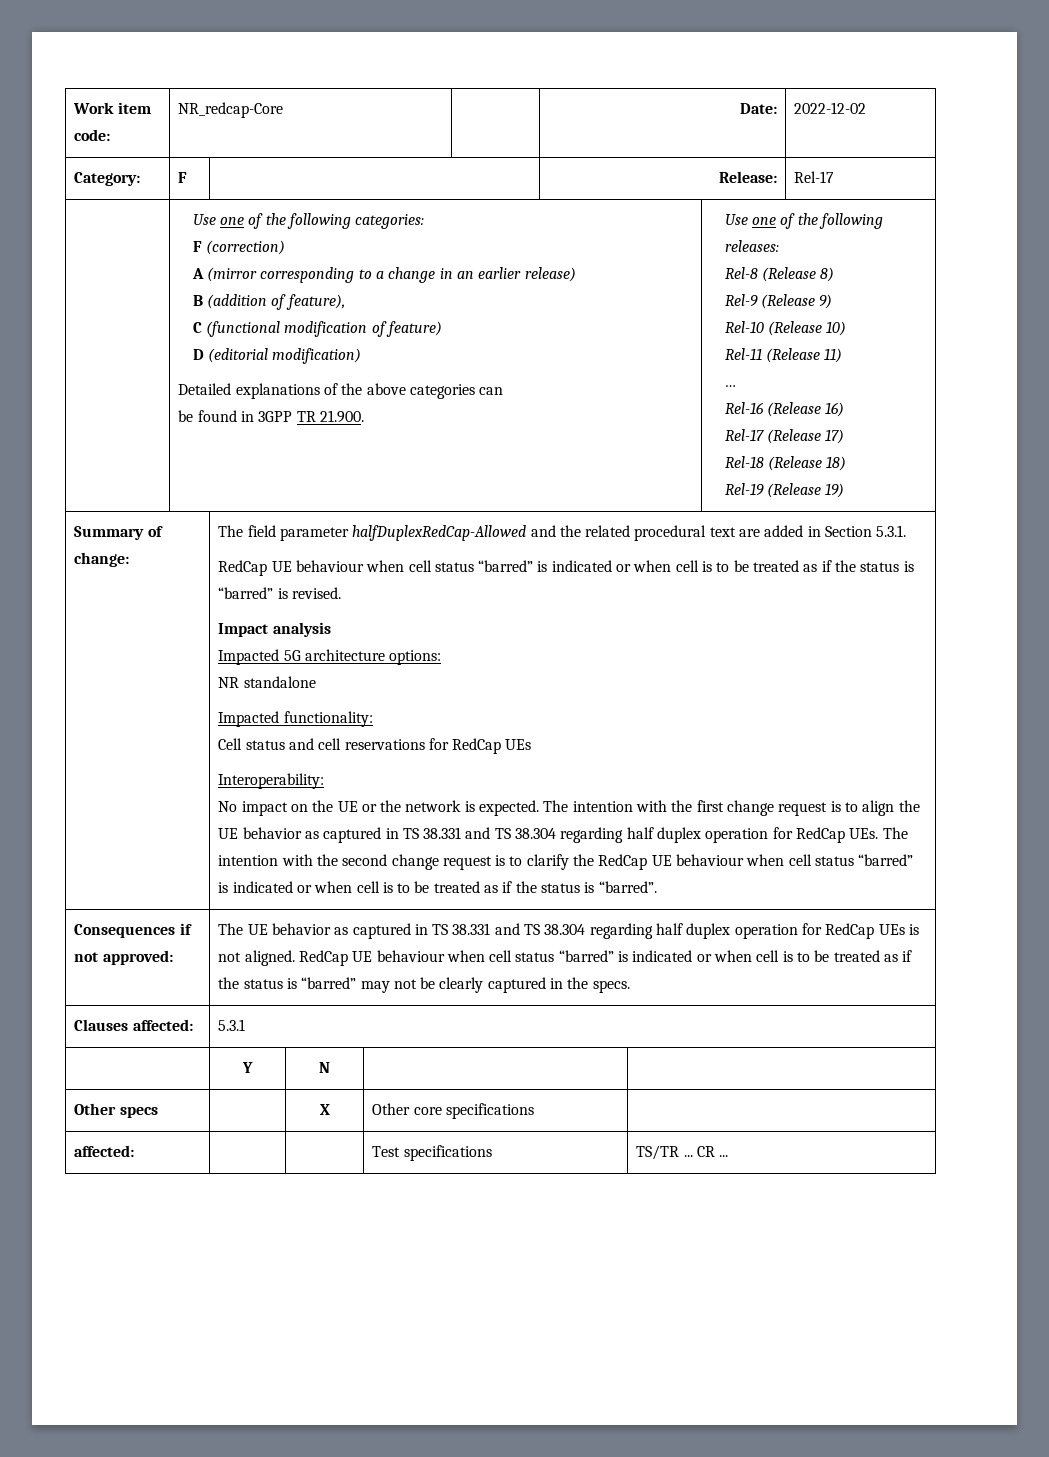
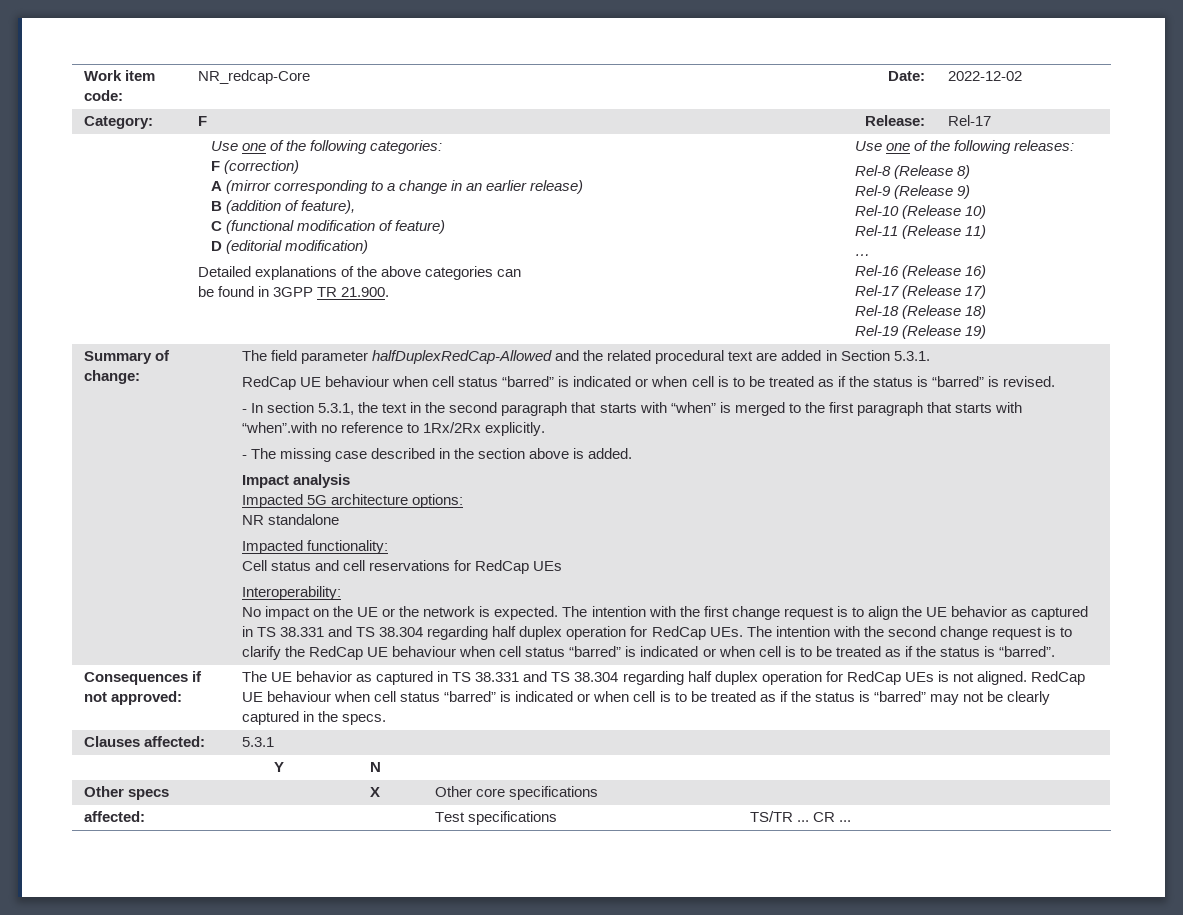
(341, 593) none -> [241,402,1023,416] [241,422,546,436] [241,448,633,462] // - In section 5.3.1, the text in the second paragraph that starts with “when” is merged to the first paragraph that starts with “when”.with no reference to 1Rx/2Rx explicitly. // - The missing case described in the section above is added.

